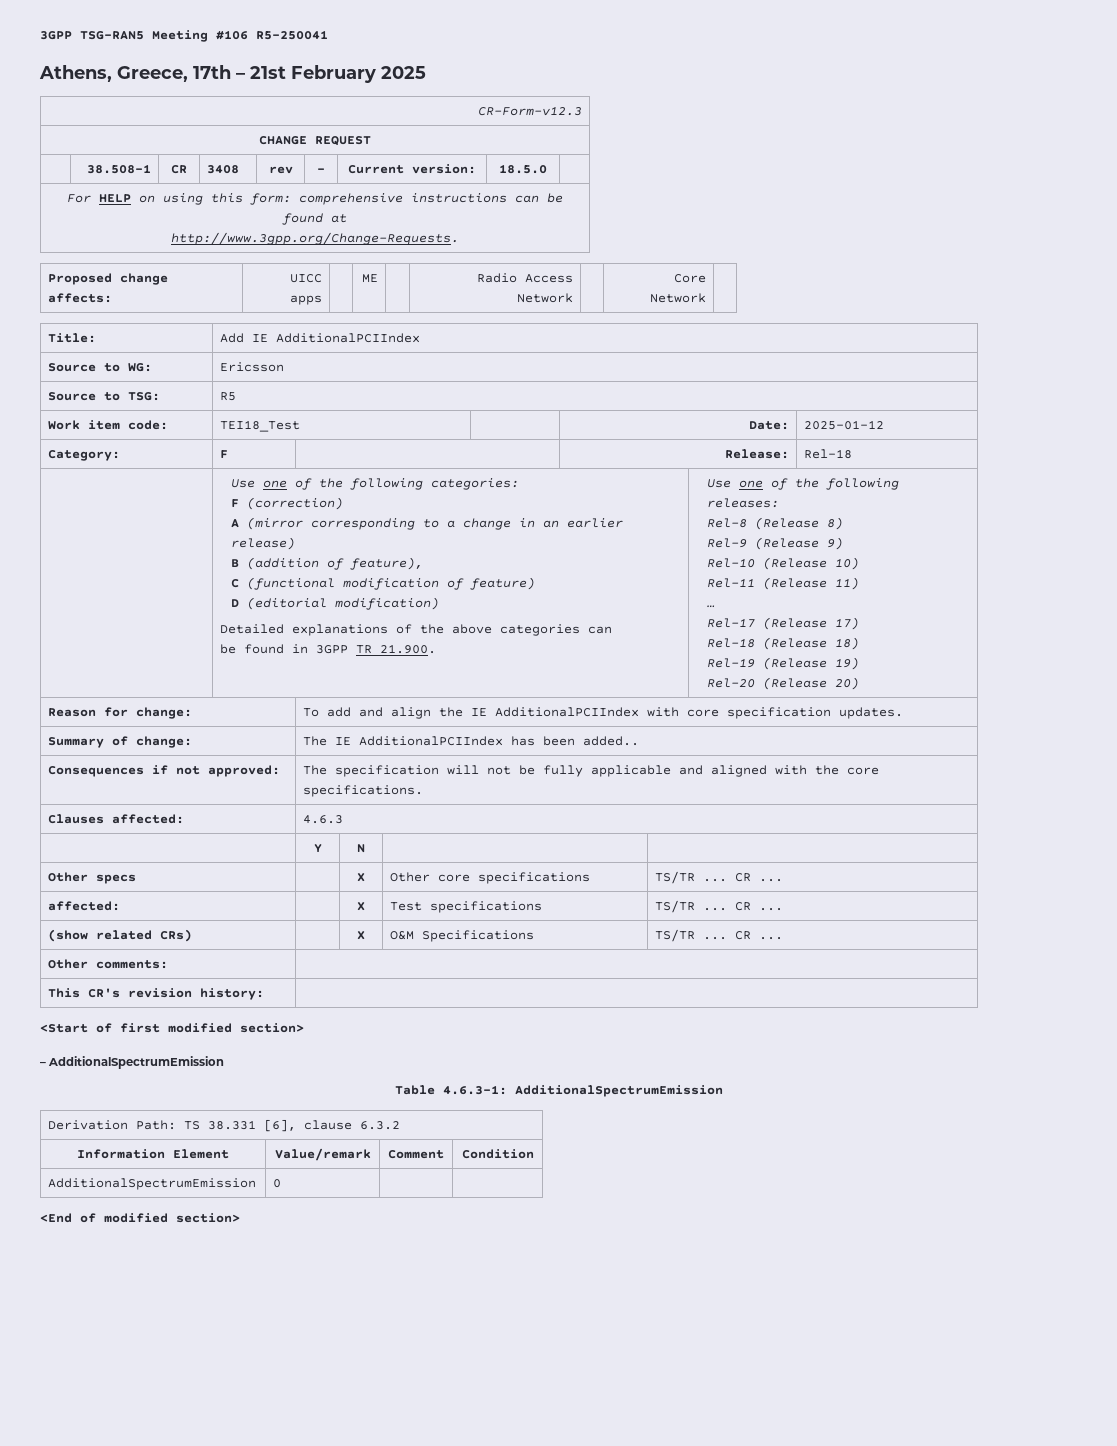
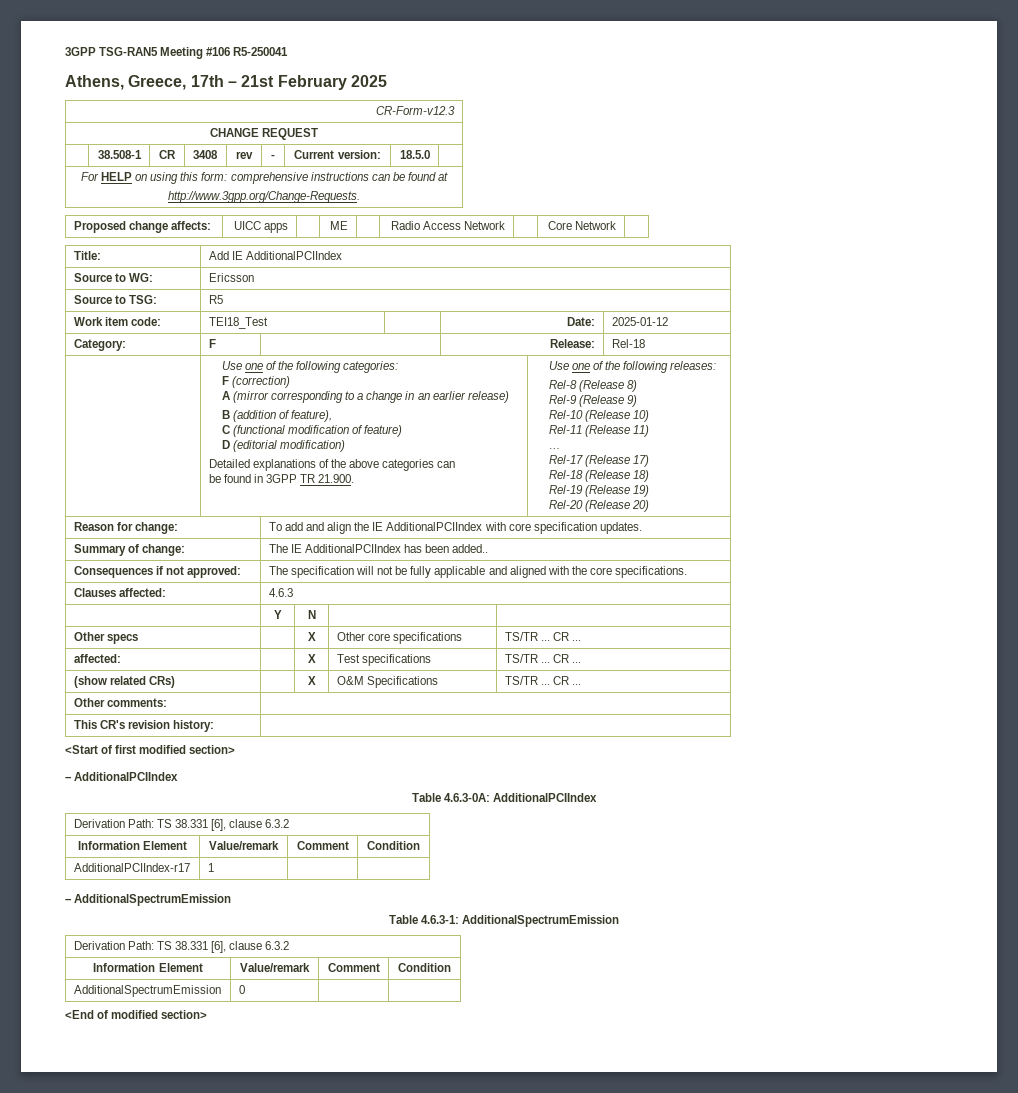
(304, 1028) none -> [65,772,179,781] [411,793,598,802] [73,819,290,831] [77,841,188,850] [209,841,279,850] [296,841,349,850] [367,841,420,850] [73,863,190,872] [207,863,214,872] // – AdditionalPCIIndex // Table 4.6.3-0A: AdditionalPCIIndex // Derivation Path: TS 38.331 [6], clause 6.3.2 // Information Element | Value/remark | Comment | Condition // AdditionalPCIIndex-r17 | 1 | |

